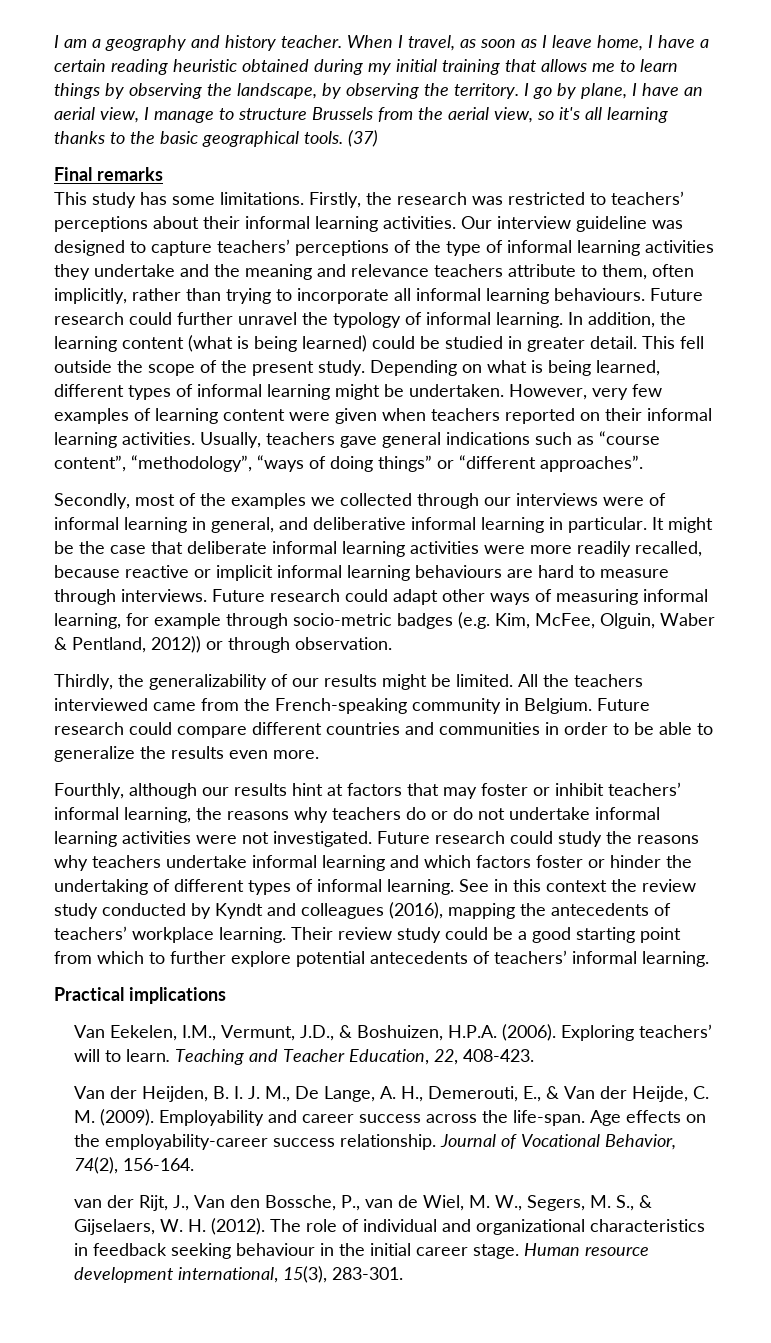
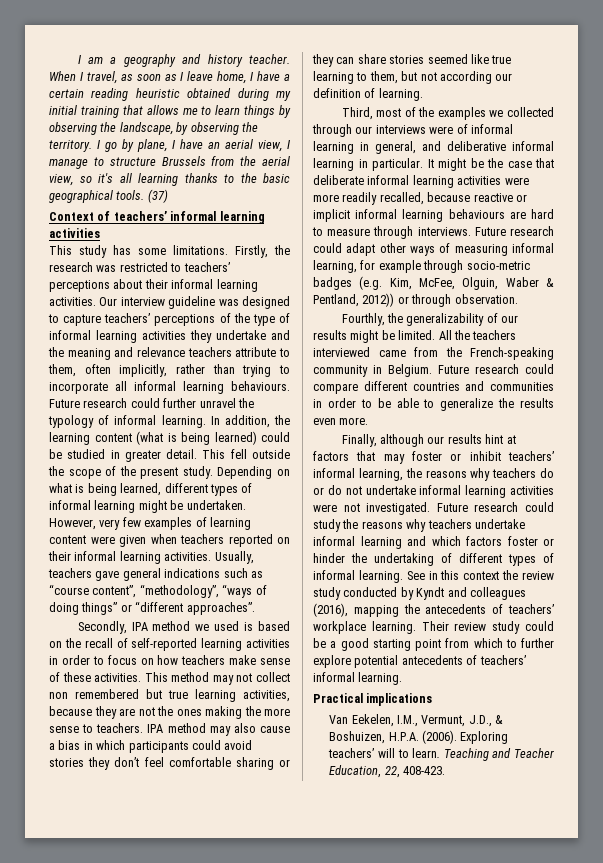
[54,167,163,181] Final remarks -> [49,211,265,224] [49,228,100,238] Context of teachers’ informal learning activities
(130, 501) none -> [131,621,290,631] [49,638,290,651] [49,655,290,665] [49,672,290,685] [49,689,290,702] [49,706,290,719] [49,723,290,736] [49,740,253,753] [49,757,290,770] [312,54,512,67] [313,71,513,84] [313,88,423,101] [341,107,373,120] IPA method we used is based on the recall of self-reported learning activities in order to focus on how teachers make sense of these activities. This method may not collect non remembered but true learning activities, because they are not the ones making the more sense to teachers. IPA method may also cause a bias in which participants could avoid stories they don’t feel comfortable sharing or they can share stories seemed like true learning to them, but not according our definition of learning. // Third,
[54,674,113,690] Thirdly, -> [341,313,385,326] Fourthly,
[54,783,124,799] Fourthly, -> [341,434,377,447] Finally,
[74,1086,710,1102] [74,1109,707,1126] [74,1134,677,1150] [74,1157,195,1174] [74,1195,653,1211] [74,1218,706,1235] [74,1243,650,1259] [74,1266,404,1283] // Van der Heijden, B. I. J. M., De Lange, A. H., Demerouti, E., & Van der Heijde, C. M. (2009). Employability and career success across the life-span. Age effects on the employability-career success relationship. Journal of Vocational Behavior, 74(2), 156-164. // van der Rijt, J., Van den Bossche, P., van de Wiel, M. W., Segers, M. S., & Gijselaers, W. H. (2012). The role of individual and organizational characteristics in feedback seeking behaviour in the initial career stage. Human resource development international, 15(3), 283-301. -> (445, 770) none

